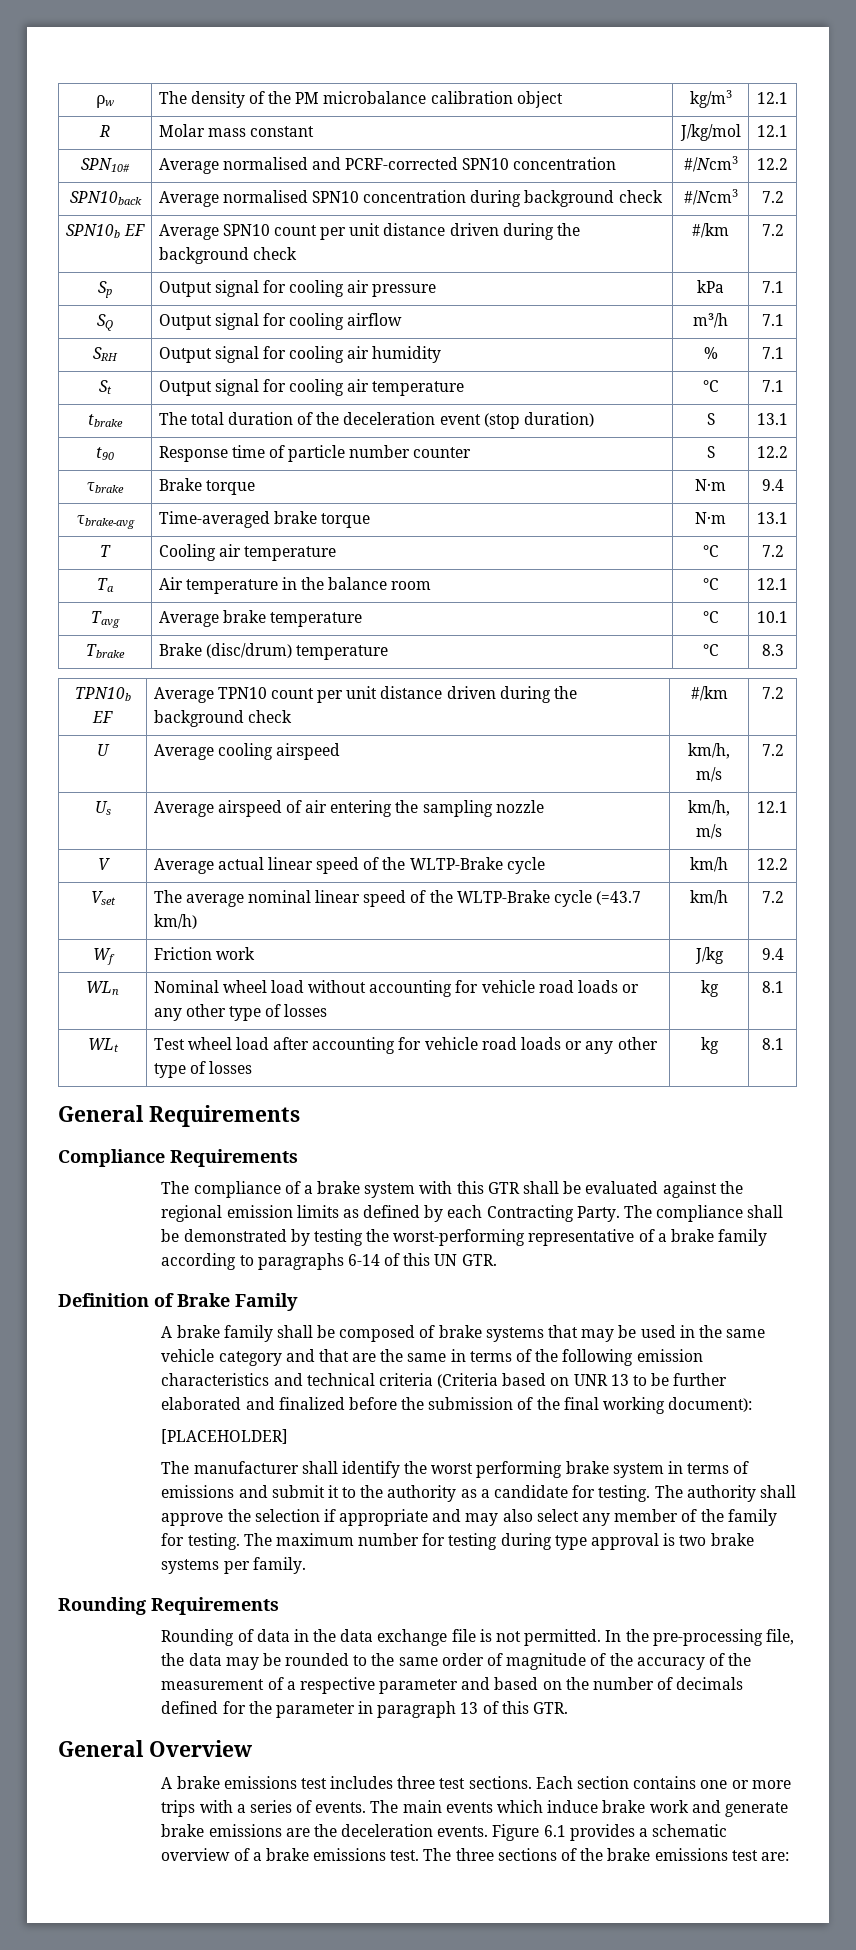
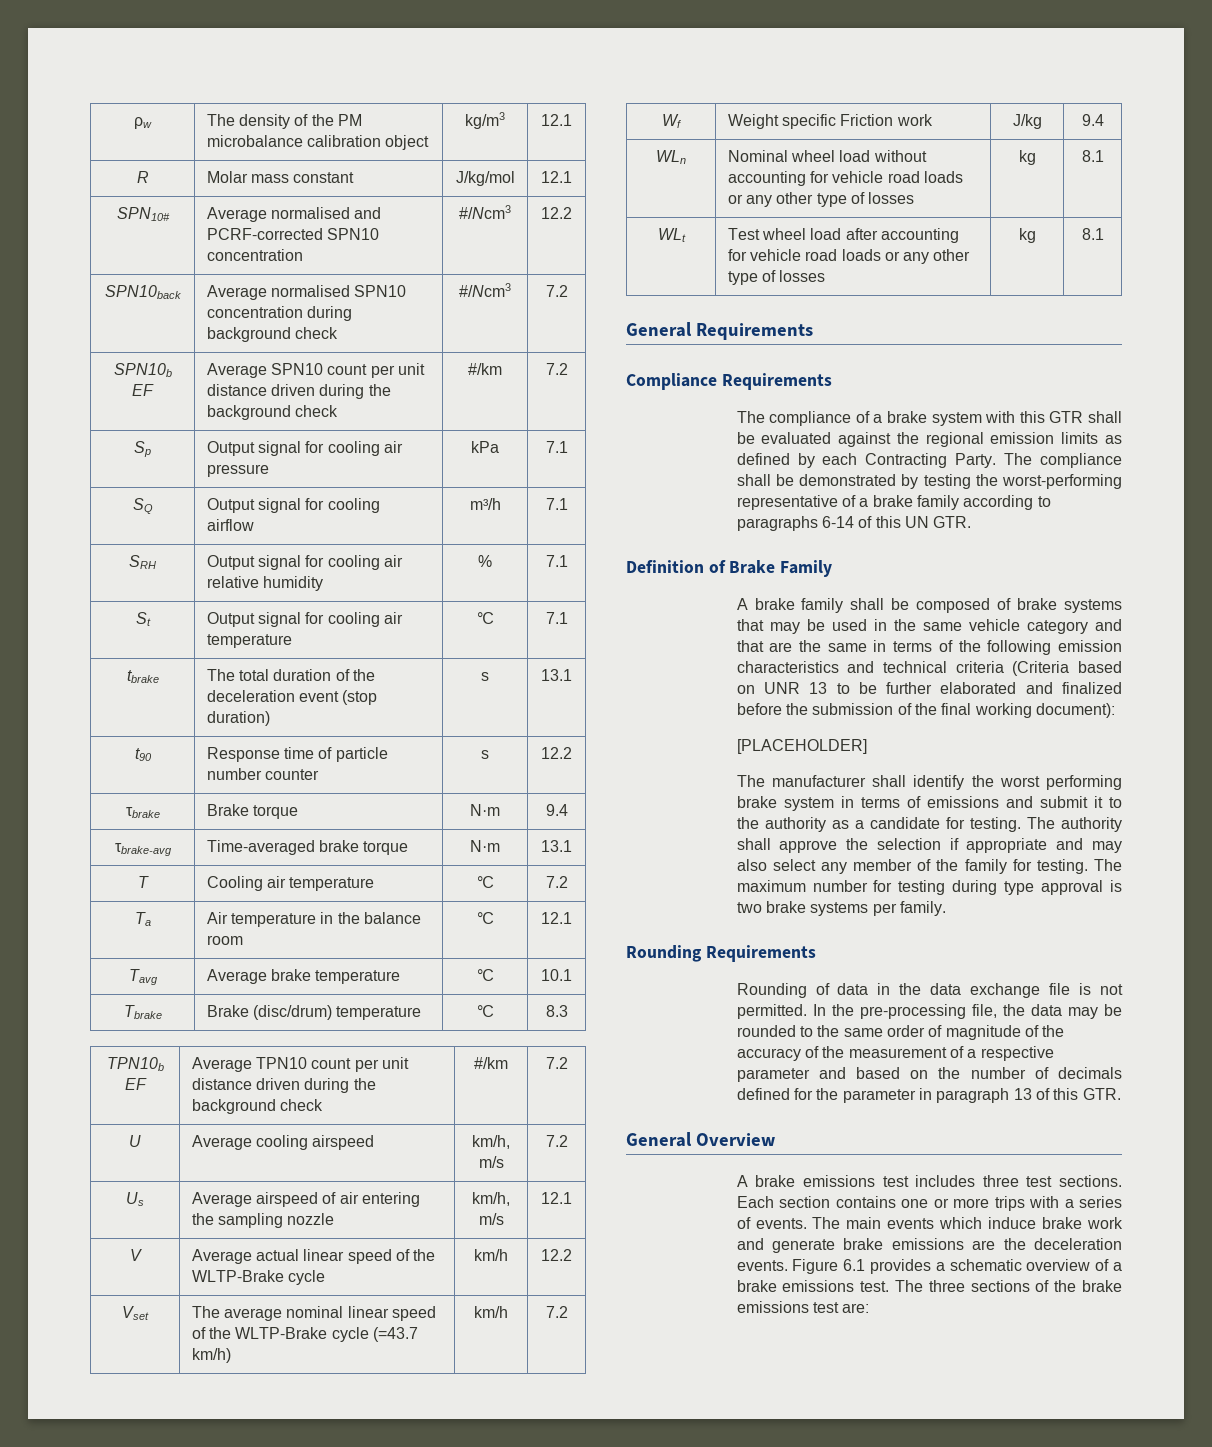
(370, 352) none -> [206,576,259,588] relative
[706,413,715,425] S -> [481,672,489,681] s
[706,446,715,458] S -> [481,750,489,759] s
(115, 956) none -> [727,114,836,129] Weight specific

